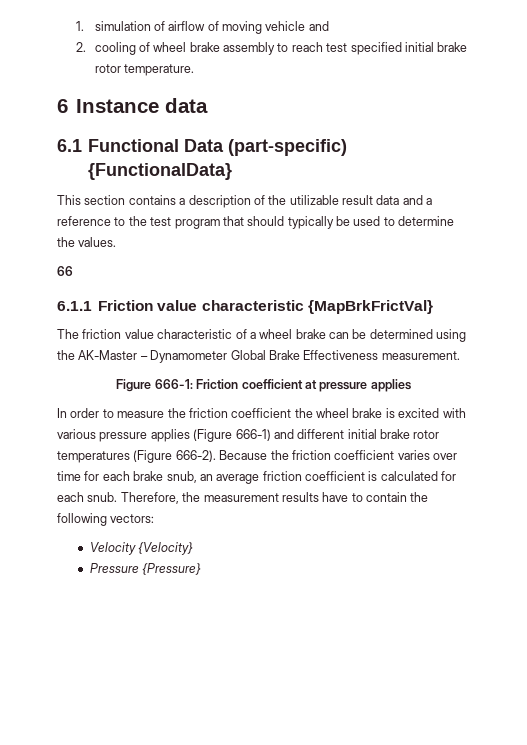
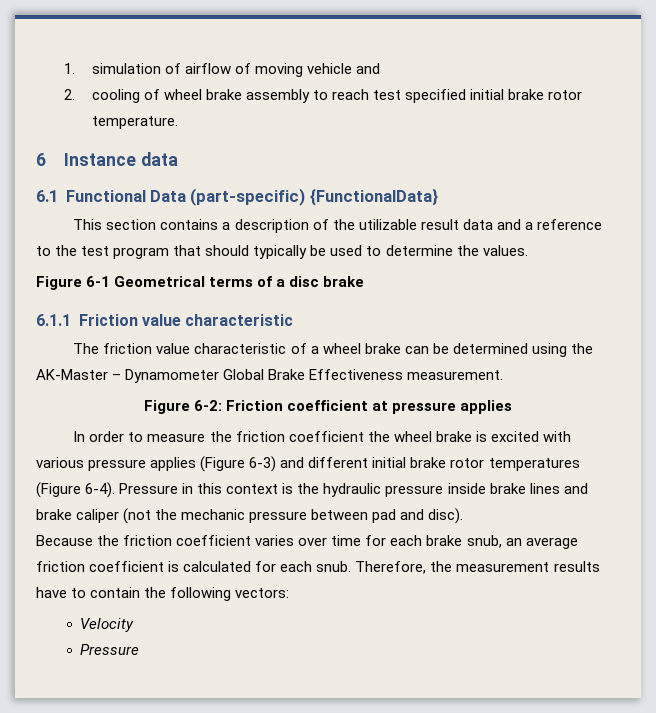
[57,266,73,276] 66 -> [36,276,365,290] Figure 6-1 Geometrical terms of a disc brake
[307,300,433,314] {MapBrkFrictVal} -> (294, 320) none
[154,379,193,389] 666-1: -> [193,400,222,411] 6-2:
[235,429,271,441] 666-1) -> [249,456,277,472] 6-3)
[175,450,216,462] 666-2). -> [85,482,588,498] [36,508,464,524] 6-4). Pressure in this context is the hydraulic pressure inside brake lines and brake caliper (not the mechanic pressure between pad and disc). //
[137,542,193,555] [89,563,201,575] {Velocity} // Pressure {Pressure} -> [80,644,140,655] // Pressure

